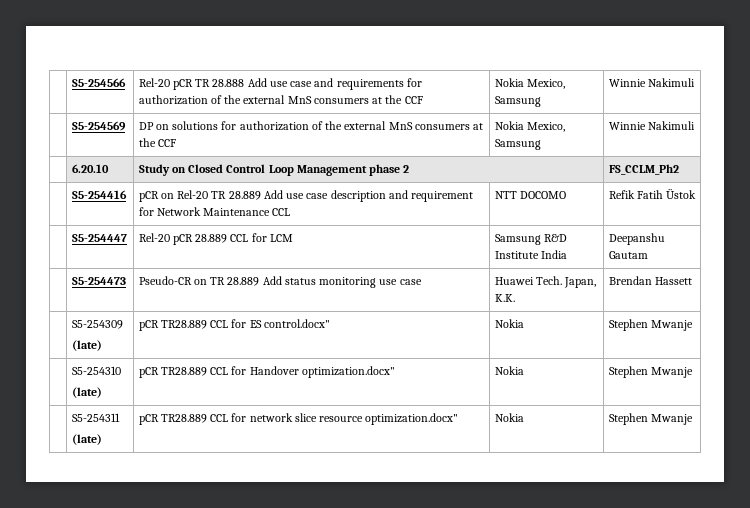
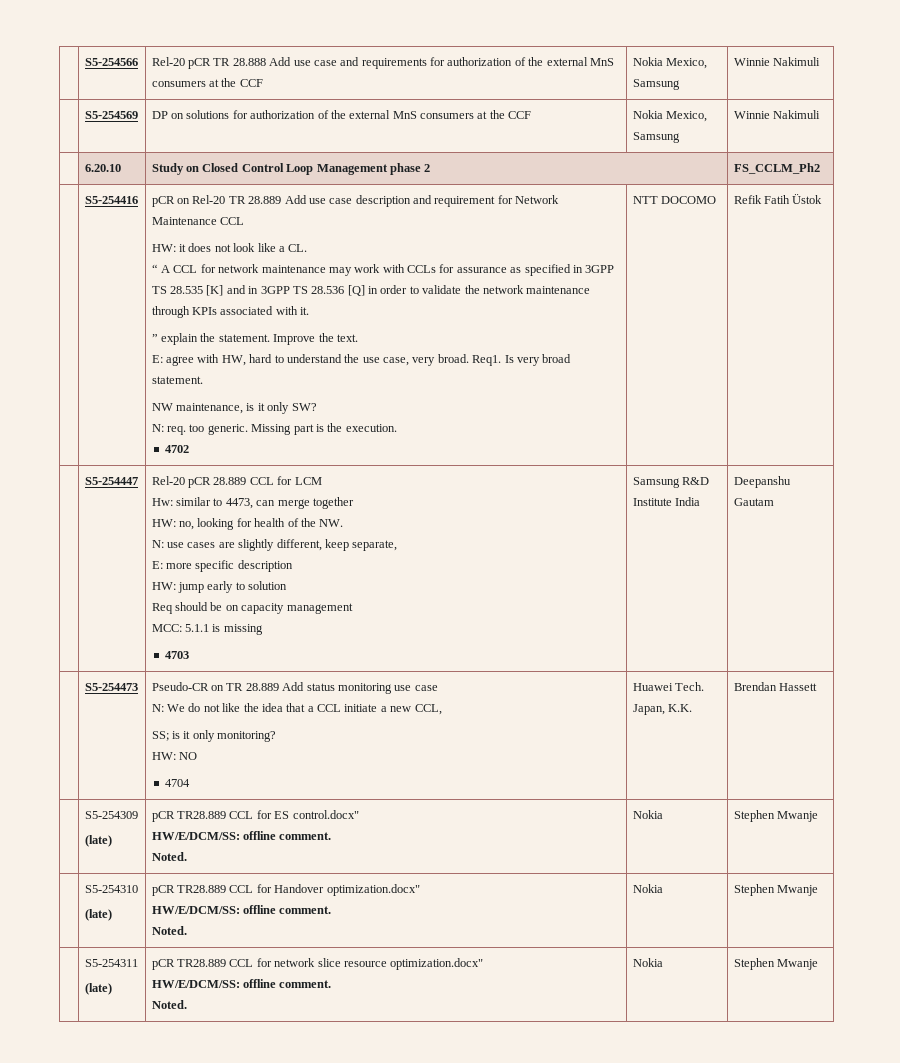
(291, 212) none -> [151,243,308,252] [151,264,615,276] [151,285,591,296] [151,306,310,318] [151,333,358,345] [151,354,572,366] [151,376,203,384] [151,402,317,414] [151,423,397,435] [165,445,190,453] // HW: it does not look like a CL. // “ A CCL for network maintenance may work with CCLs for assurance as specified in 3GPP TS 28.535 [K] and in 3GPP TS 28.536 [Q] in order to validate the network maintenance through KPIs associated with it. // ” explain the statement. Improve the text. // E: agree with HW, hard to understand the use case, very broad. Req1. Is very broad statement. // NW maintenance, is it only SW? // N: req. too generic. Missing part is the execution. // 4702
(293, 238) none -> [151,497,354,509] [151,518,344,530] [151,539,398,551] [151,560,293,572] [151,581,288,593] [151,602,353,614] [151,624,263,635] [165,651,190,659] // Hw: similar to 4473, can merge together // HW: no, looking for health of the NW. // N: use cases are slightly different, keep separate, // E: more specific description // HW: jump early to solution // Req should be on capacity management // MCC: 5.1.1 is missing // 4703
(422, 282) none -> [151,703,442,715] [151,730,277,742] [151,752,198,760] [165,779,191,787] // N: We do not like the idea that a CCL initiate a new CCL, // SS; is it only monitoring? // HW: NO // 4704
(330, 323) none -> [151,831,332,840] [151,852,187,861] // HW/E/DCM/SS: offline comment. // Noted.
(395, 372) none -> [151,905,332,914] [151,926,187,935] // HW/E/DCM/SS: offline comment. // Noted.
(459, 419) none -> [151,979,332,988] [151,1000,187,1009] // HW/E/DCM/SS: offline comment. // Noted.

